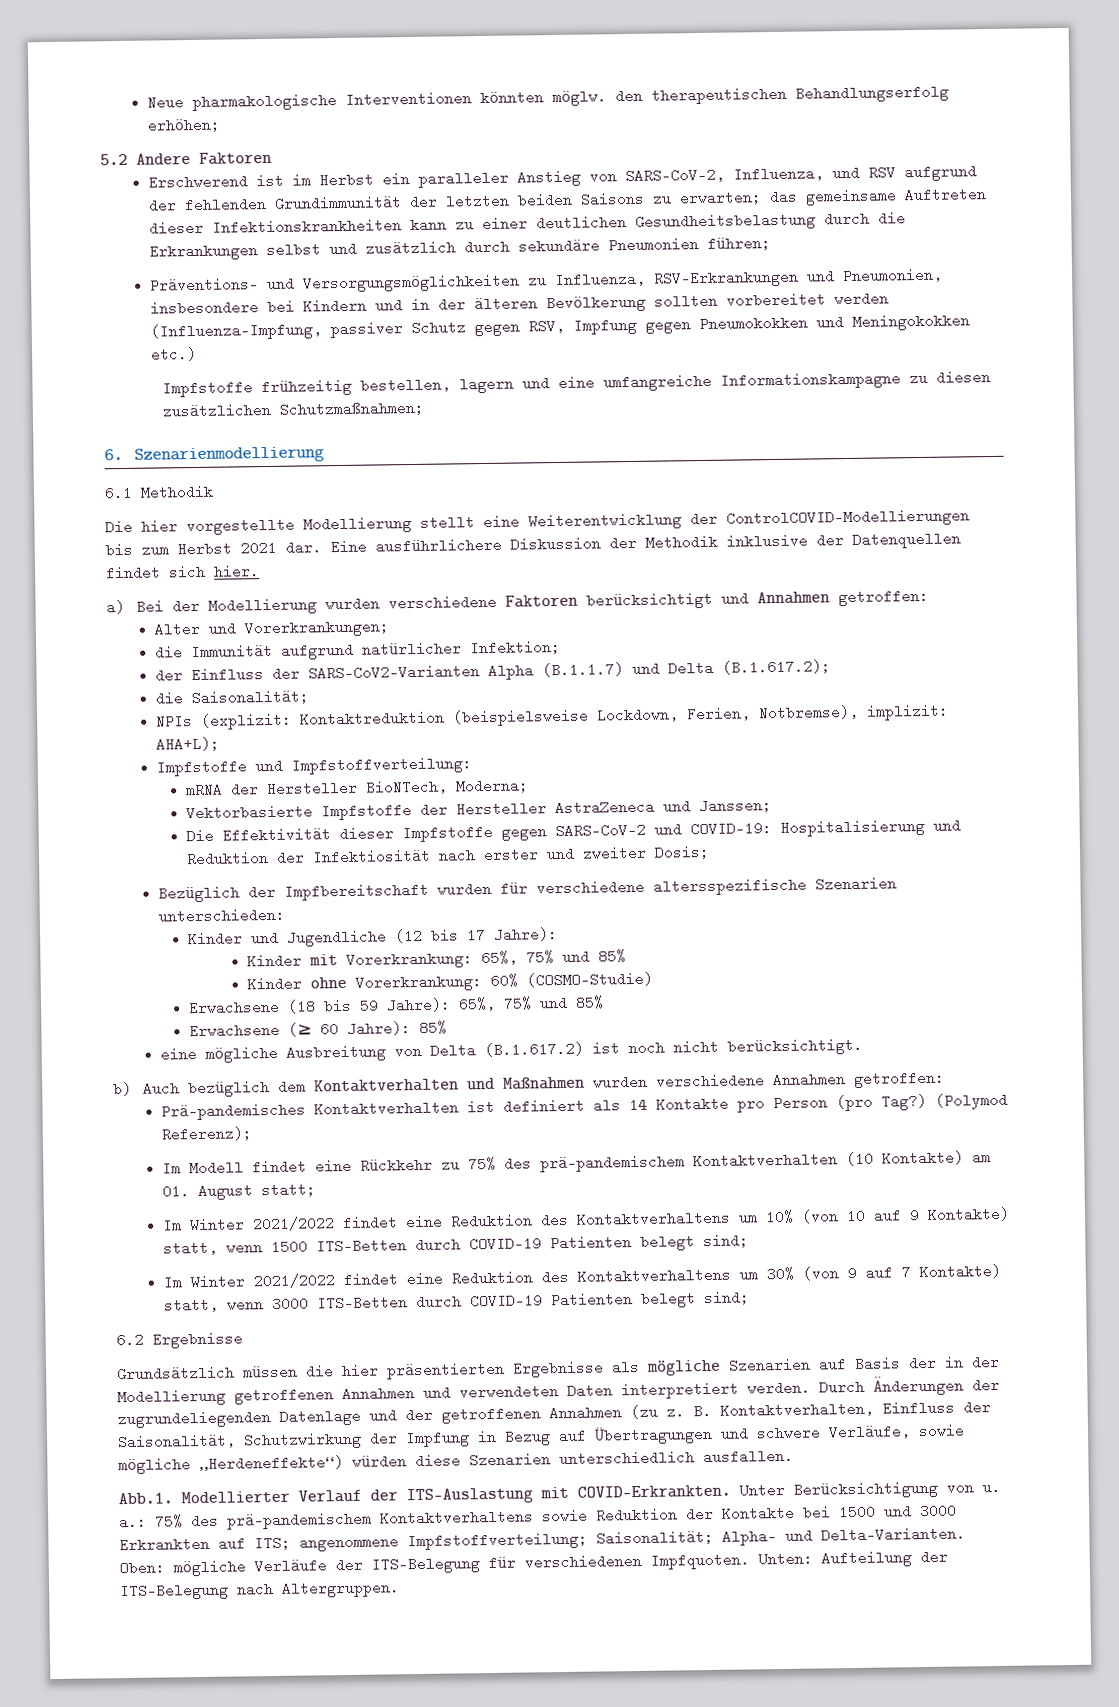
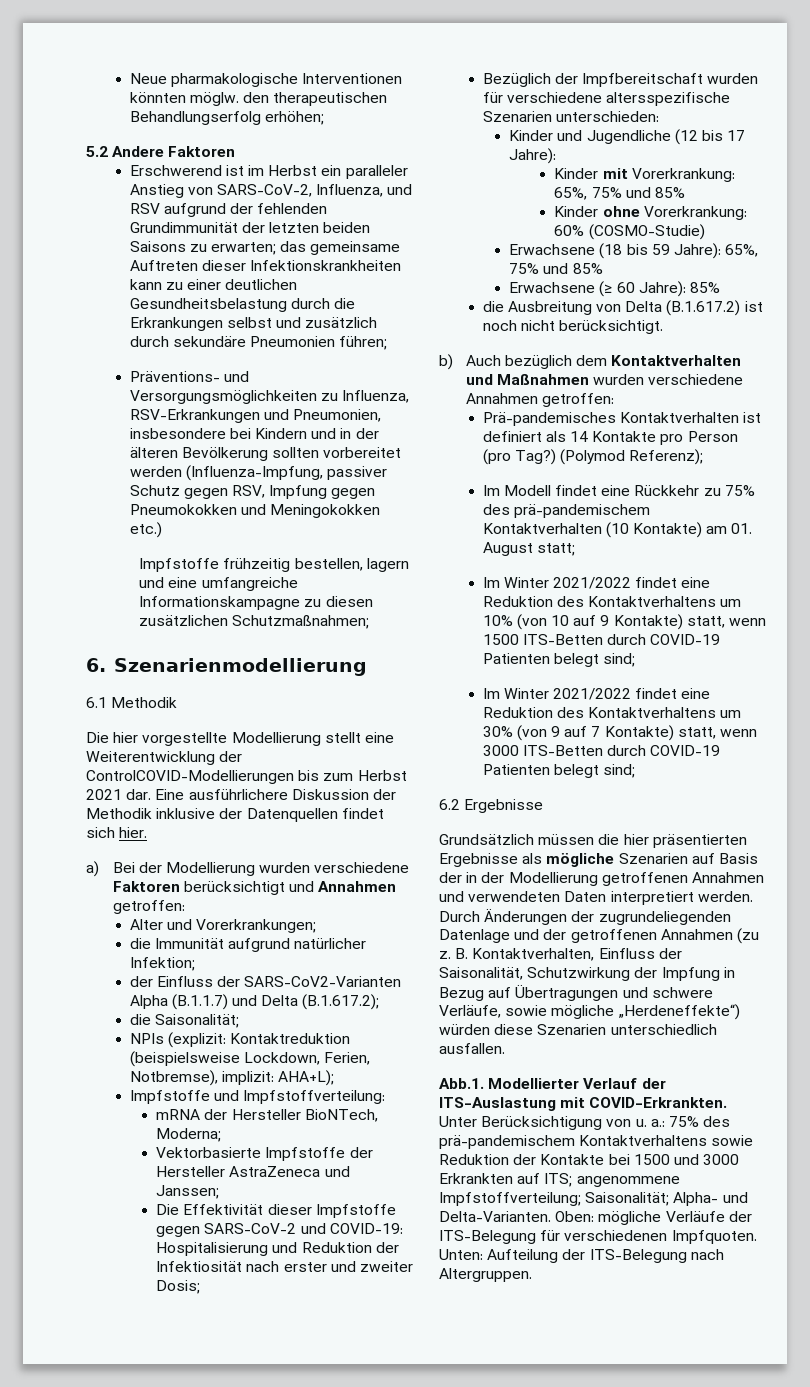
[159,1045,278,1063] eine mögliche -> [482,301,504,312] die

